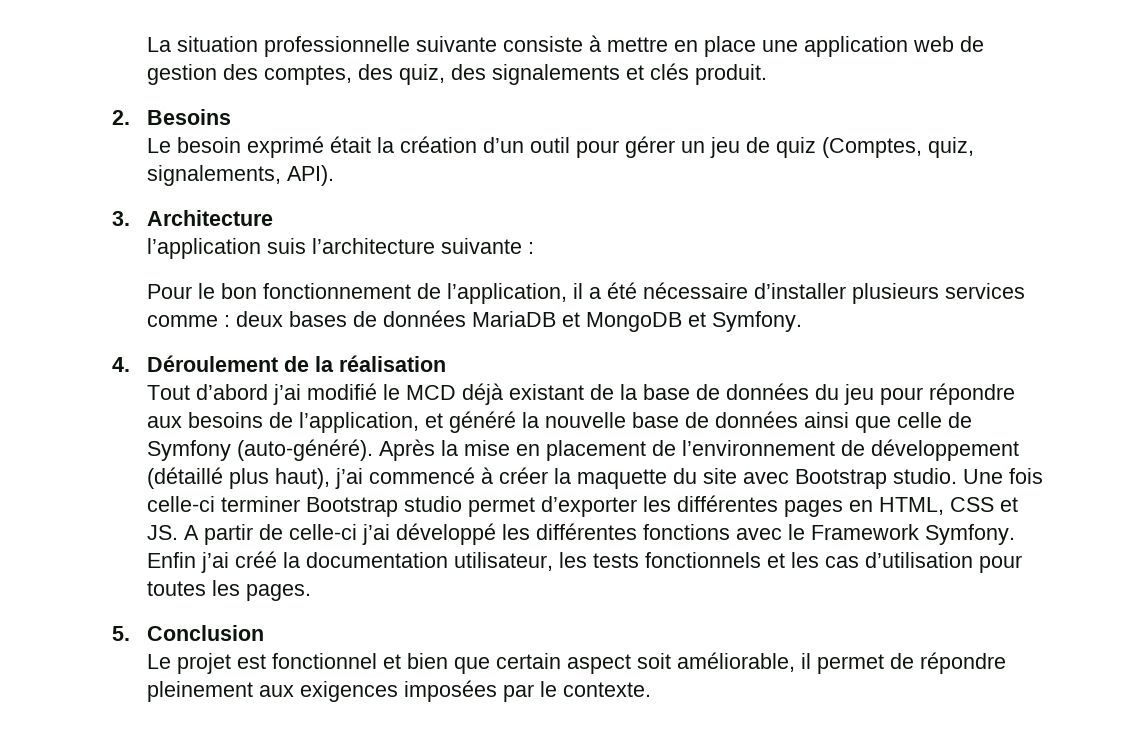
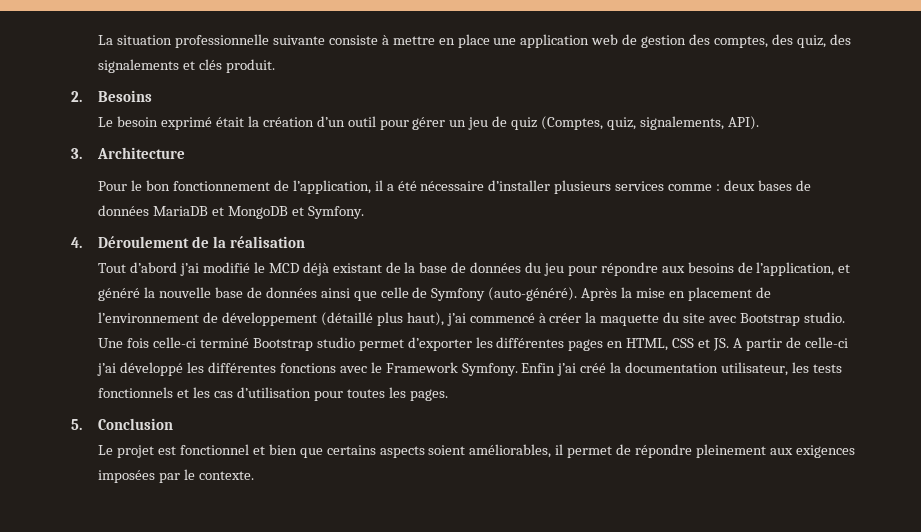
[146,238,534,259] // l’application suis l’architecture suivante : -> (186, 153) none
[220,496,300,512] terminer -> [199,338,249,348] terminé
[495,652,795,674] certain aspect soit améliorable, -> [326,444,552,458] certains aspects soient améliorables,

